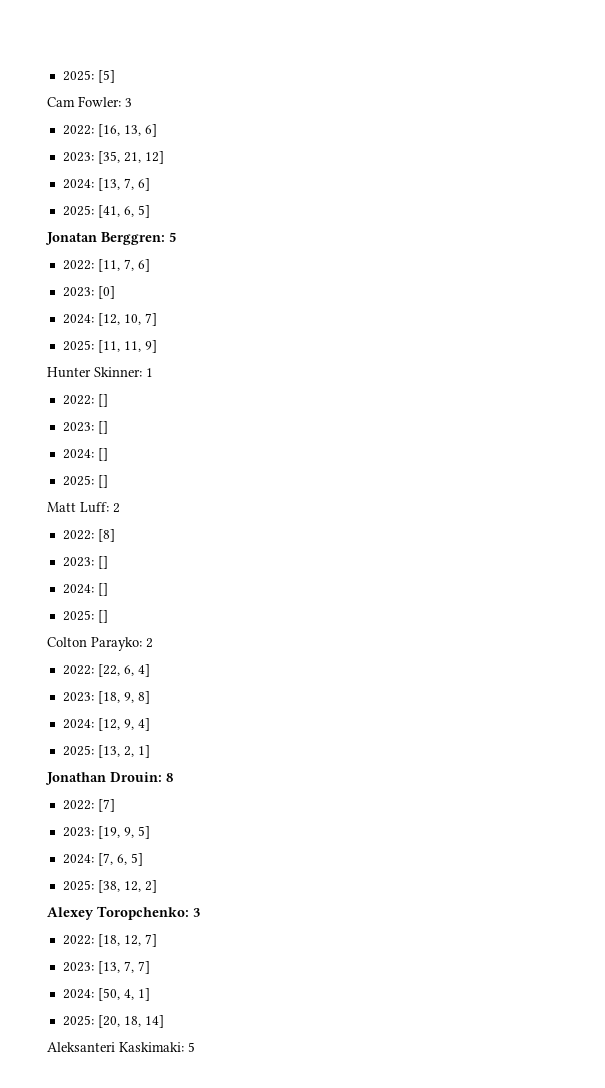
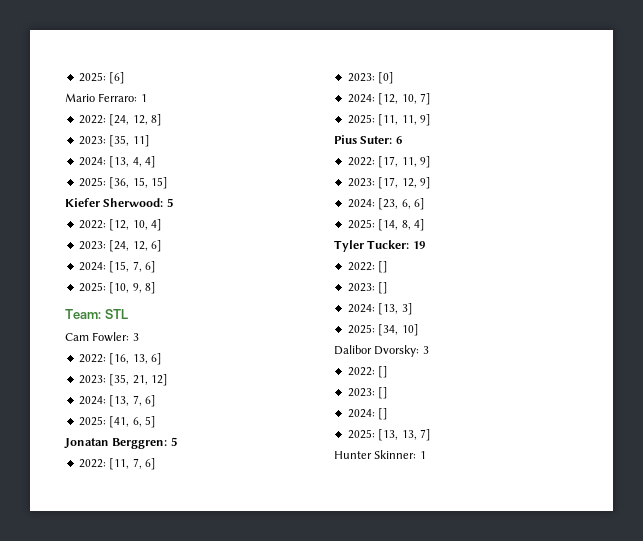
[62,70,115,83] 2025: [5] -> [78,72,126,84] [65,93,147,102] [78,114,162,126] [78,135,150,147] [78,156,156,168] [78,177,168,189] [65,198,173,207] [78,219,162,231] [78,240,162,252] [78,261,156,273] [78,282,156,294] [65,309,128,319] 2025: [6] // Mario Ferraro: 1 // 2022: [24, 12, 8] // 2023: [35, 11] // 2024: [13, 4, 4] // 2025: [36, 15, 15] // Kiefer Sherwood: 5 // 2022: [12, 10, 4] // 2023: [24, 12, 6] // 2024: [15, 7, 6] // 2025: [10, 9, 8] // Team: STL
[47,367,153,378] Hunter Skinner: 1 -> [334,135,402,144] [347,156,431,168] [347,177,431,189] [347,198,425,210] [347,219,425,231] [334,240,425,252] [347,261,389,273] [347,282,389,294] [347,303,413,315] [347,324,419,336] [334,345,429,357] Pius Suter: 6 // 2022: [17, 11, 9] // 2023: [17, 12, 9] // 2024: [23, 6, 6] // 2025: [14, 8, 4] // Tyler Tucker: 19 // 2022: [] // 2023: [] // 2024: [13, 3] // 2025: [34, 10] // Dalibor Dvorsky: 3
[97,475,108,488] [47,502,120,513] [62,529,115,542] [62,556,108,569] [62,583,108,596] [62,610,108,623] [47,637,153,651] [62,664,150,677] [62,691,150,704] [62,718,150,731] [62,745,150,758] [45,772,173,785] [62,799,115,812] [62,826,150,839] [62,853,143,866] [62,880,157,893] [47,906,200,920] [62,934,157,947] [62,961,150,974] [62,988,150,1001] [62,1015,164,1028] [47,1042,195,1052] [] // Matt Luff: 2 // 2022: [8] // 2023: [] // 2024: [] // 2025: [] // Colton Parayko: 2 // 2022: [22, 6, 4] // 2023: [18, 9, 8] // 2024: [12, 9, 4] // 2025: [13, 2, 1] // Jonathan Drouin: 8 // 2022: [7] // 2023: [19, 9, 5] // 2024: [7, 6, 5] // 2025: [38, 12, 2] // Alexey Toropchenko: 3 // 2022: [18, 12, 7] // 2023: [13, 7, 7] // 2024: [50, 4, 1] // 2025: [20, 18, 14] // Aleksanteri Kaskimaki: 5 -> [378,429,431,441] [334,450,426,459] [13, 13, 7] // Hunter Skinner: 1

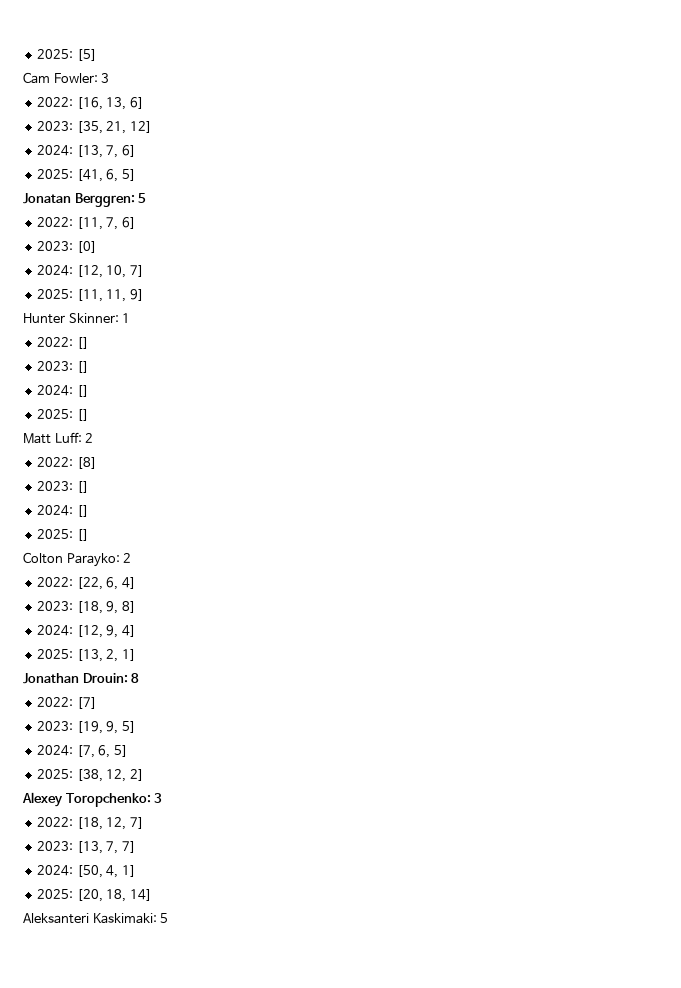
[78,72,126,84] [65,93,147,102] [78,114,162,126] [78,135,150,147] [78,156,156,168] [78,177,168,189] [65,198,173,207] [78,219,162,231] [78,240,162,252] [78,261,156,273] [78,282,156,294] [65,309,128,319] 2025: [6] // Mario Ferraro: 1 // 2022: [24, 12, 8] // 2023: [35, 11] // 2024: [13, 4, 4] // 2025: [36, 15, 15] // Kiefer Sherwood: 5 // 2022: [12, 10, 4] // 2023: [24, 12, 6] // 2024: [15, 7, 6] // 2025: [10, 9, 8] // Team: STL -> [37,49,97,61] 2025: [5]
[334,135,402,144] [347,156,431,168] [347,177,431,189] [347,198,425,210] [347,219,425,231] [334,240,425,252] [347,261,389,273] [347,282,389,294] [347,303,413,315] [347,324,419,336] [334,345,429,357] Pius Suter: 6 // 2022: [17, 11, 9] // 2023: [17, 12, 9] // 2024: [23, 6, 6] // 2025: [14, 8, 4] // Tyler Tucker: 19 // 2022: [] // 2023: [] // 2024: [13, 3] // 2025: [34, 10] // Dalibor Dvorsky: 3 -> [23,313,131,324] Hunter Skinner: 1
[378,429,431,441] [334,450,426,459] [13, 13, 7] // Hunter Skinner: 1 -> [76,409,89,421] [23,432,94,444] [37,457,97,469] [37,481,89,493] [37,505,89,517] [37,529,89,541] [23,552,132,567] [37,577,136,590] [37,601,136,614] [37,625,136,638] [37,649,136,662] [23,673,140,684] [37,697,97,709] [37,721,136,734] [37,745,128,758] [37,769,144,782] [22,792,163,807] [37,817,144,830] [37,841,136,854] [37,865,136,878] [37,889,152,902] [23,913,169,924] [] // Matt Luff: 2 // 2022: [8] // 2023: [] // 2024: [] // 2025: [] // Colton Parayko: 2 // 2022: [22, 6, 4] // 2023: [18, 9, 8] // 2024: [12, 9, 4] // 2025: [13, 2, 1] // Jonathan Drouin: 8 // 2022: [7] // 2023: [19, 9, 5] // 2024: [7, 6, 5] // 2025: [38, 12, 2] // Alexey Toropchenko: 3 // 2022: [18, 12, 7] // 2023: [13, 7, 7] // 2024: [50, 4, 1] // 2025: [20, 18, 14] // Aleksanteri Kaskimaki: 5

